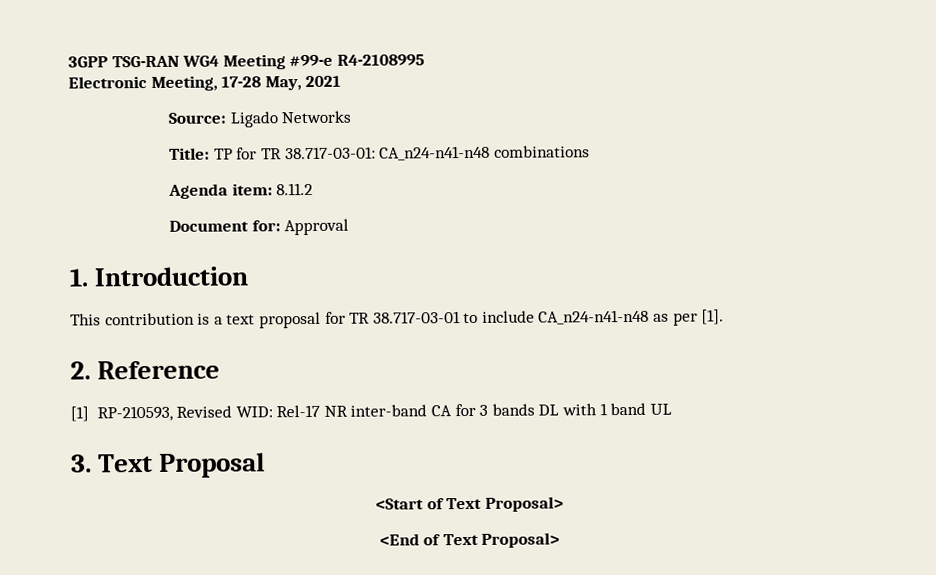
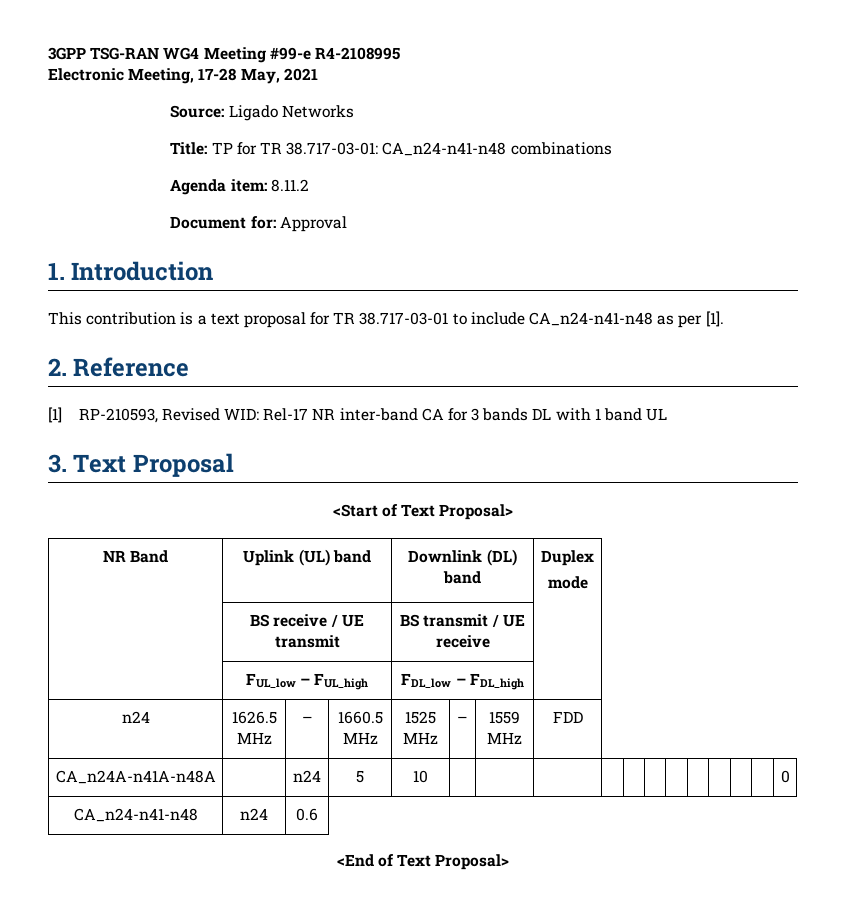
(564, 504) none -> [102,550,169,563] [243,549,371,566] [408,549,517,566] [443,571,481,584] [541,550,594,566] [547,576,588,589] [250,614,364,627] [274,635,340,648] [400,614,525,627] [435,635,490,648] [245,673,369,690] [401,673,524,690] [121,711,150,723] [231,711,277,724] [236,732,272,744] [301,716,313,723] [337,711,383,724] [342,732,378,744] [405,711,436,724] [403,732,438,744] [457,716,468,723] [489,711,520,724] [487,732,522,744] [552,711,583,723] [55,770,216,784] [293,770,321,782] [356,770,364,783] [413,770,428,783] [780,770,790,783] [73,808,198,822] [240,808,268,820] [296,808,318,821] // NR Band | Uplink (UL) band | Downlink (DL) band | Duplex // mode // | BS receive / UE transmit | BS transmit / UE receive | // | FUL_low – FUL_high | FDL_low – FDL_high | // n24 | 1626.5 MHz | – | 1660.5 MHz | 1525 MHz | – | 1559 MHz | FDD // CA_n24A-n41A-n48A | | n24 | 5 | 10 | | | | | | | | | | | | 0 // CA_n24-n41-n48 | n24 | 0.6

